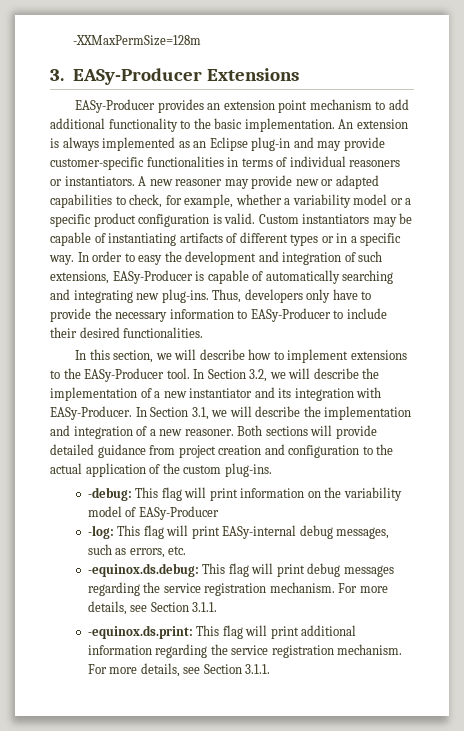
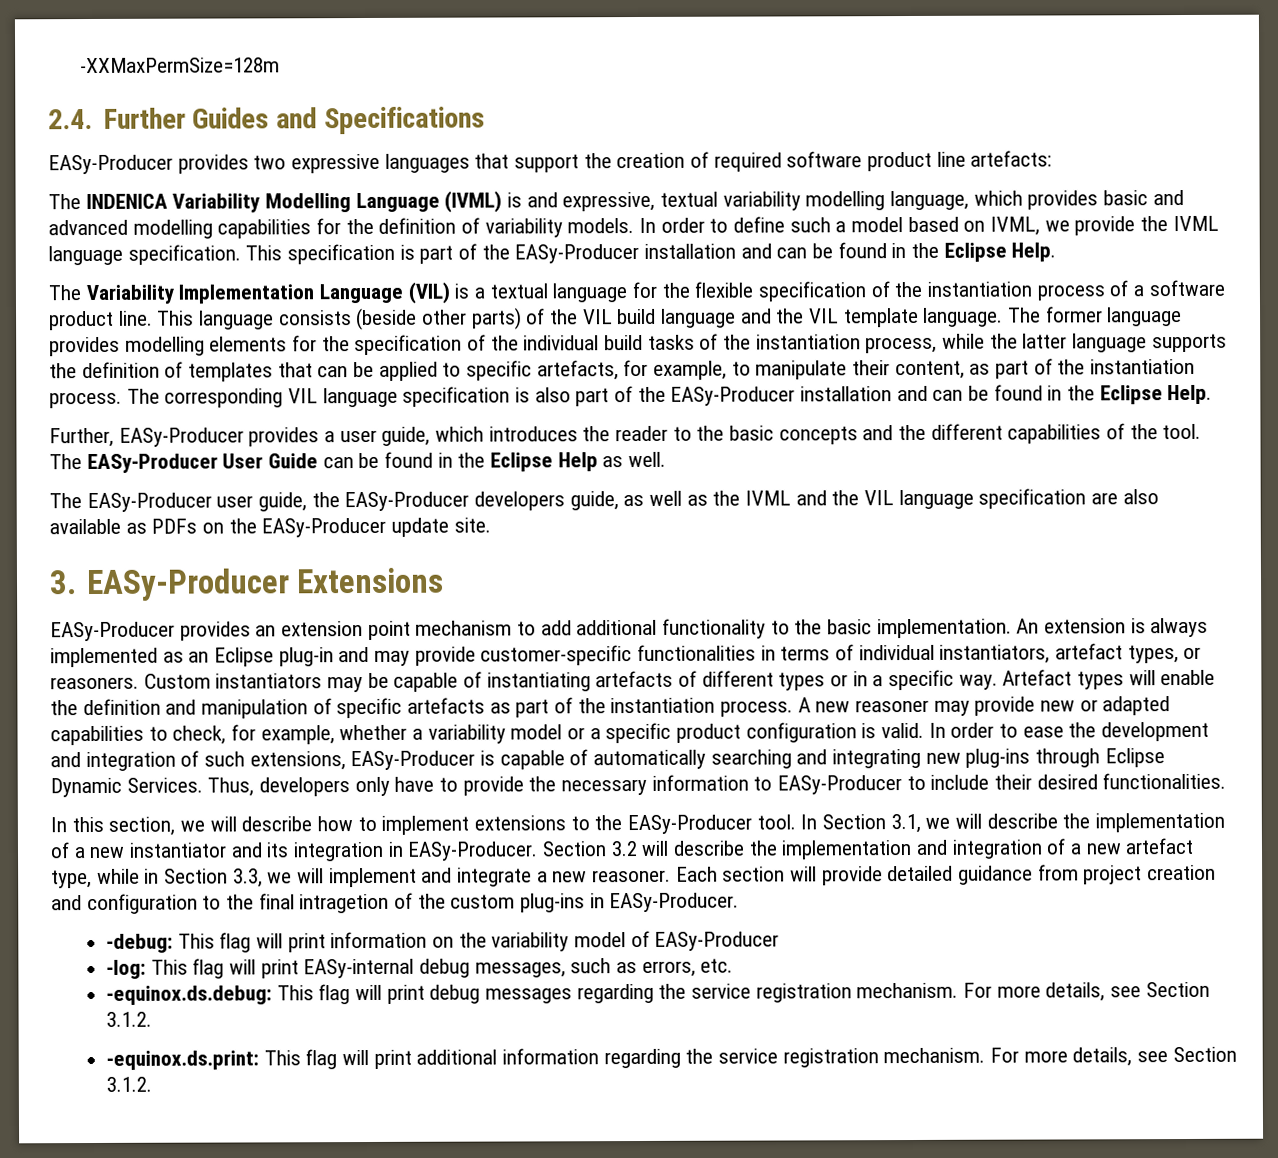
(202, 40) none -> [48,106,485,135] [48,150,1053,175] [48,190,1184,213] [48,215,1219,239] [48,242,1057,266] [48,279,1225,305] [49,306,1183,331] [49,333,1227,357] [49,358,1196,382] [49,384,1213,409] [49,423,1202,448] [49,451,667,474] [49,488,1159,513] [49,517,491,538] // 2.4. Further Guides and Specifications // EASy-Producer provides two expressive languages that support the creation of required software product line artefacts: // The INDENICA Variability Modelling Language (IVML) is and expressive, textual variability modelling language, which provides basic and advanced modelling capabilities for the definition of variability models. In order to define such a model based on IVML, we provide the IVML language specification. This specification is part of the EASy-Producer installation and can be found in the Eclipse Help. // The Variability Implementation Language (VIL) is a textual language for the flexible specification of the instantiation process of a software product line. This language consists (beside other parts) of the VIL build language and the VIL template language. The former language provides modelling elements for the specification of the individual build tasks of the instantiation process, while the latter language supports the definition of templates that can be applied to specific artefacts, for example, to manipulate their content, as part of the instantiation process. The corresponding VIL language specification is also part of the EASy-Producer installation and can be found in the Eclipse Help. // Further, EASy-Producer provides a user guide, which introduces the reader to the basic concepts and the different capabilities of the tool. The EASy-Producer User Guide can be found in the Eclipse Help as well. // The EASy-Producer user guide, the EASy-Producer developers guide, as well as the IVML and the VIL language specification are also available as PDFs on the EASy-Producer update site.
[349,160,401,167] [50,176,135,186] reasoners or instantiators. -> [939,643,1202,664] [50,669,1216,693] [50,697,794,719] instantiators, artefact types, or reasoners. Custom instantiators may be capable of instantiating artefacts of different types or in a specific way. Artefact types will enable the definition and manipulation of specific artefacts as part of the instantiation process.
[258,213,413,227] [50,232,402,246] [49,251,163,265] Custom instantiators may be capable of instantiating artifacts of different types or in a specific way. In order to easy -> [928,722,1064,738] In order to ease
[161,289,209,303] plug-ins. -> [965,748,1165,768] [50,777,203,798] plug-ins through Eclipse Dynamic Services.
[249,369,268,382] 3.2, -> [890,813,921,834] 3.1,
[356,387,382,398] [50,406,228,420] with EASy-Producer. In Section 3.1, we -> [387,841,638,861] in EASy-Producer. Section 3.2
[184,425,308,436] reasoner. Both sections -> [1125,837,1195,855] [51,866,786,889] artefact type, while in Section 3.3, we will implement and integrate a new reasoner. Each section
[50,463,146,477] actual application -> [258,893,390,914] final intragetion
[224,463,272,477] plug-ins. -> [520,892,740,913] plug-ins in EASy-Producer.
[192,602,218,612] 3.1.1. -> [106,1011,153,1027] 3.1.2.
[245,664,271,674] 3.1.1. -> [106,1076,153,1092] 3.1.2.

